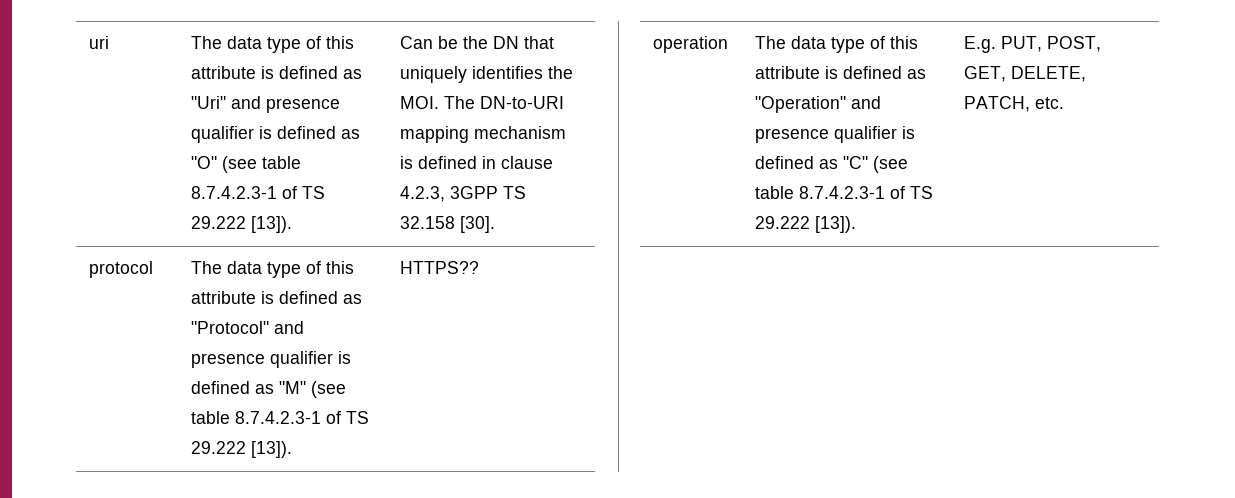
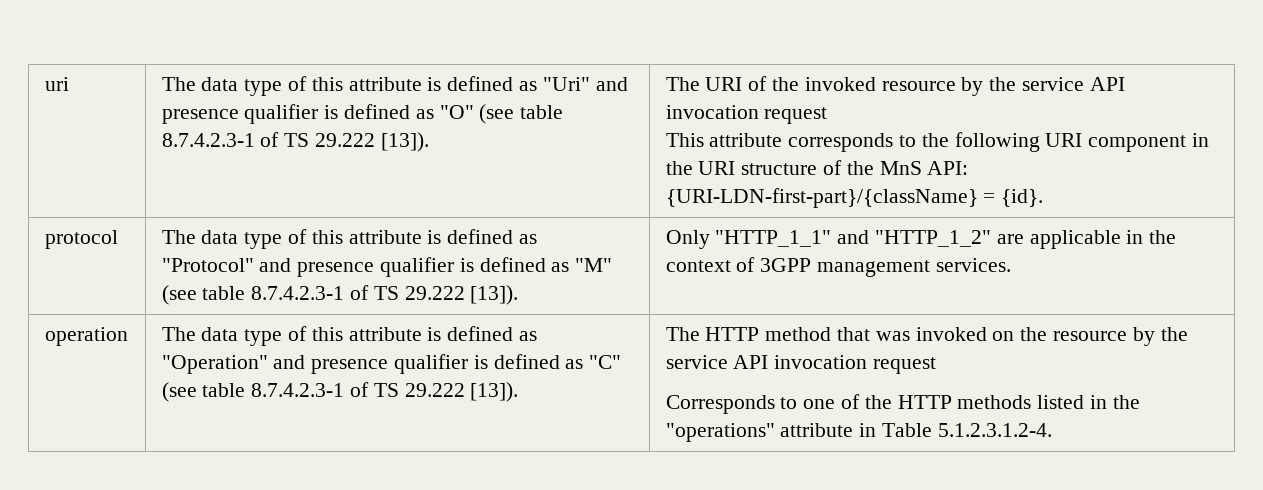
[400,36,555,49] [400,66,574,83] [400,96,565,109] [400,126,567,143] [400,156,554,169] [400,186,527,202] [400,216,496,233] Can be the DN that uniquely identifies the MOI. The DN-to-URI mapping mechanism is defined in clause 4.2.3, 3GPP TS 32.158 [30]. -> [665,76,1125,96] [665,105,828,124] [665,132,1210,152] [665,160,969,175] [665,188,1044,208] The URI of the invoked resource by the service API invocation request // This attribute corresponds to the following URI component in the URI structure of the MnS API: {URI-LDN-first-part}/{className} = {id}.
[400,261,480,274] HTTPS?? -> [665,230,1177,249] [665,257,1011,277] Only "HTTP_1_1" and "HTTP_1_2" are applicable in the context of 3GPP management services.
[964,36,1102,53] [964,66,1087,82] [964,96,1065,112] E.g. PUT, POST, GET, DELETE, PATCH, etc. -> [665,327,1188,346] [665,355,937,374] [665,394,1140,414] [665,423,1052,442] The HTTP method that was invoked on the resource by the service API invocation request // Corresponds to one of the HTTP methods listed in the "operations" attribute in Table 5.1.2.3.1.2-4.

